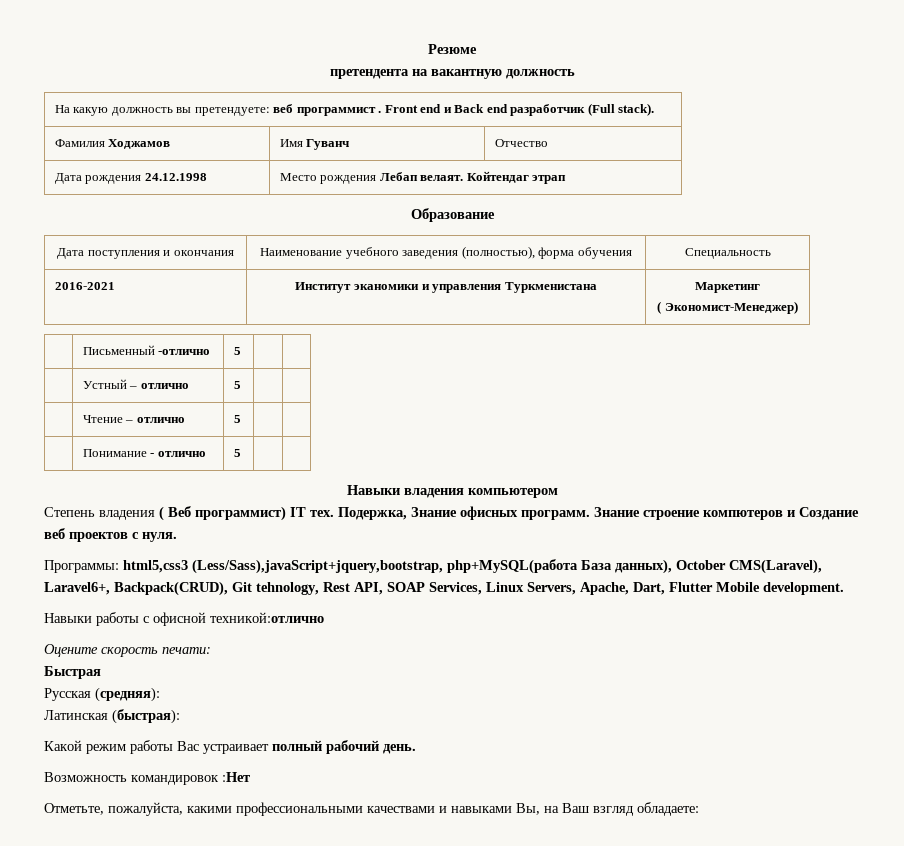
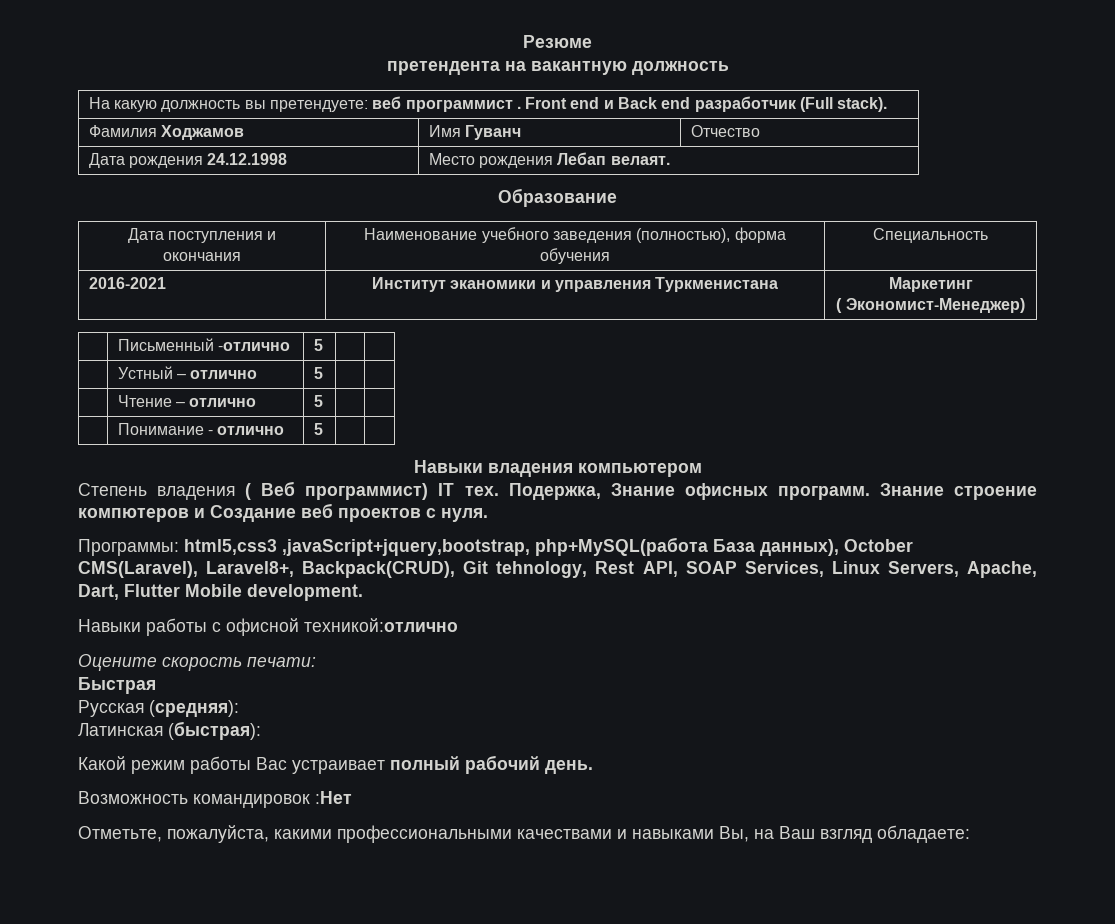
[466,171,567,184] Койтендаг этрап -> (670, 160) none
[192,559,443,574] (Less/Sass),javaScript+jquery,bootstrap, -> [282,539,530,556] ,javaScript+jquery,bootstrap,
[44,582,110,595] Laravel6+, -> [206,561,295,577] Laravel8+,

